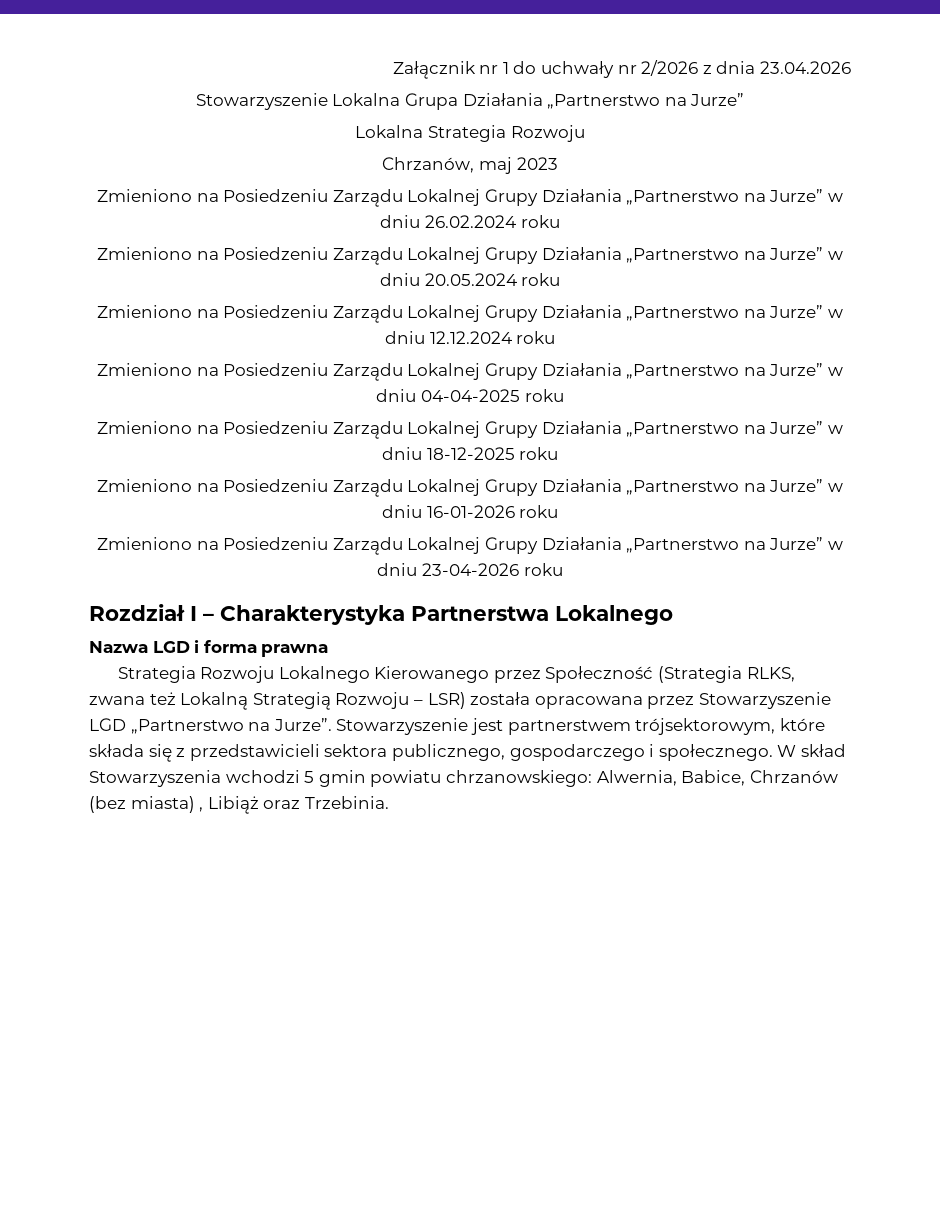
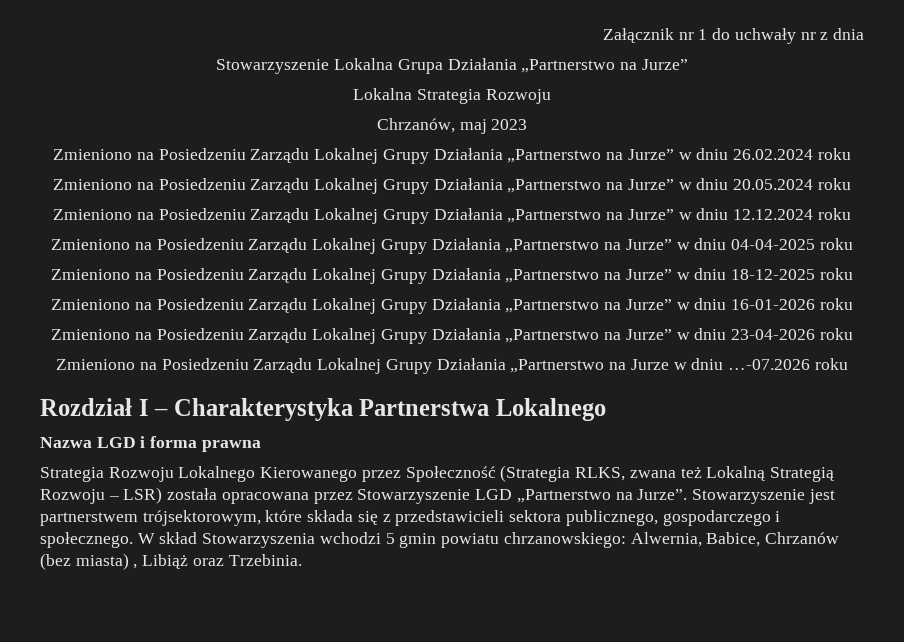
[641,60,699,76] 2/2026 -> (816, 36) none
[760,61,852,74] 23.04.2026 -> (865, 34) none
(563, 569) none -> [56,358,848,374] // Zmieniono na Posiedzeniu Zarządu Lokalnej Grupy Działania „Partnerstwo na Jurze w dniu …-07.2026 roku

